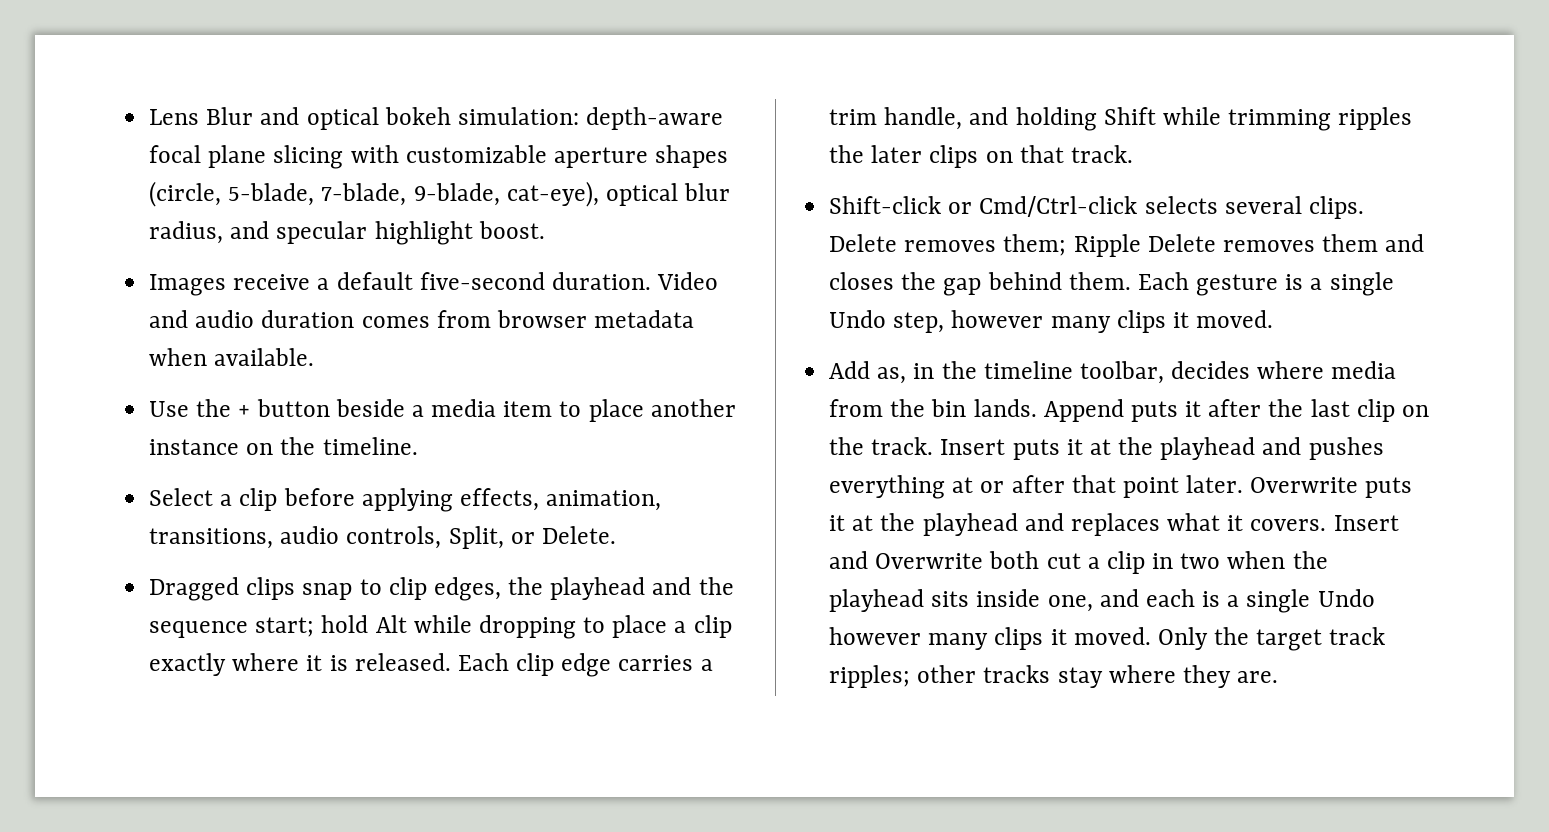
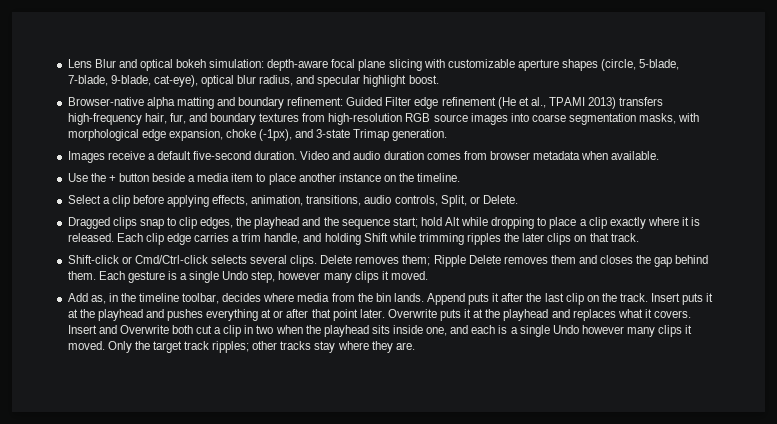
(545, 230) none -> [67,97,664,109] [67,113,700,125] [67,129,448,141] // Browser-native alpha matting and boundary refinement: Guided Filter edge refinement (He et al., TPAMI 2013) transfers high-frequency hair, fur, and boundary textures from high-resolution RGB source images into coarse segmentation masks, with morphological edge expansion, choke (-1px), and 3-state Trimap generation.

